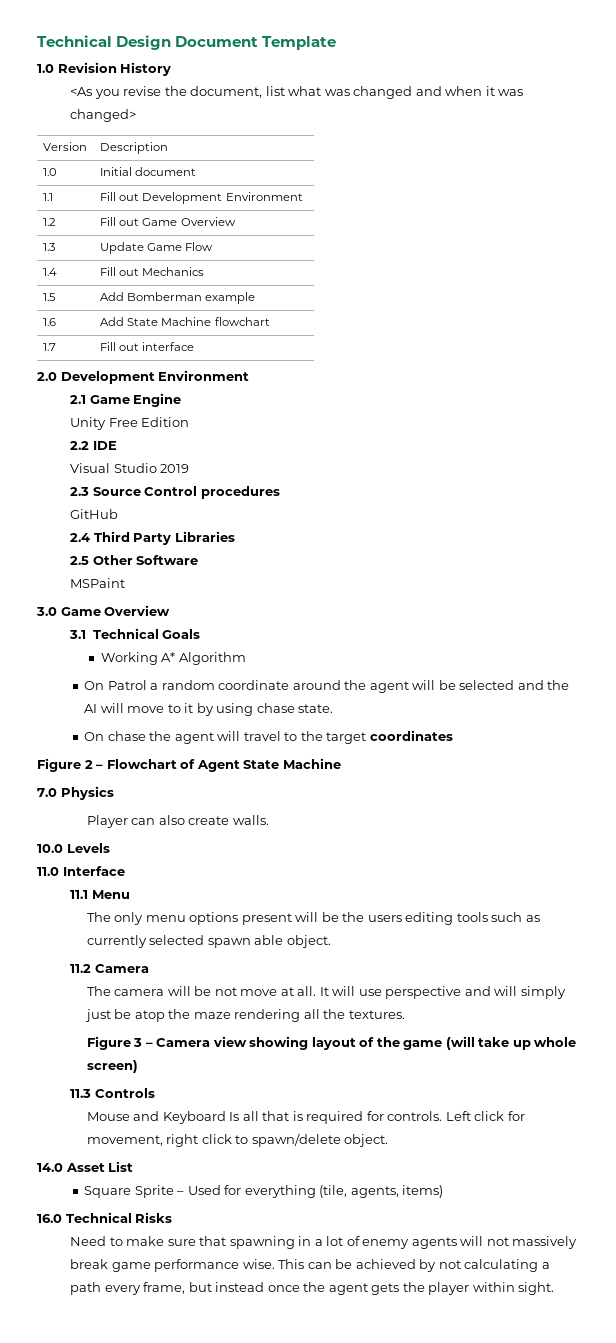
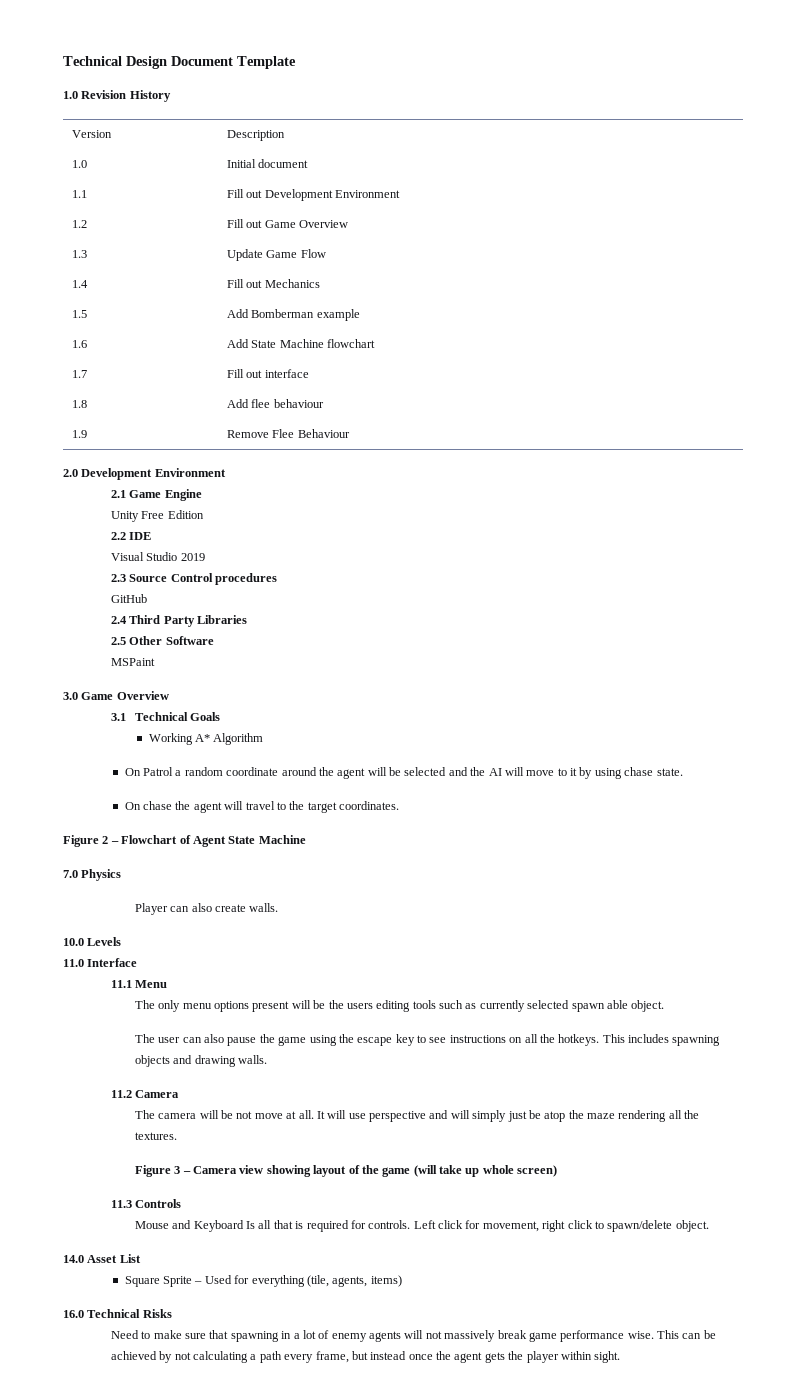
[70,86,524,99] [70,109,137,122] // <As you revise the document, list what was changed and when it was changed> -> (171, 96) none
(195, 346) none -> [71,400,87,408] [226,399,324,408] [71,430,87,438] [226,429,350,438] // 1.8 | Add flee behaviour // 1.9 | Remove Flee Behaviour
[369,730,453,741] coordinates -> [339,801,400,810] coordinates.
(331, 941) none -> [134,1034,721,1046] [134,1055,268,1067] // The user can also pause the game using the escape key to see instructions on all the hotkeys. This includes spawning objects and drawing walls.

